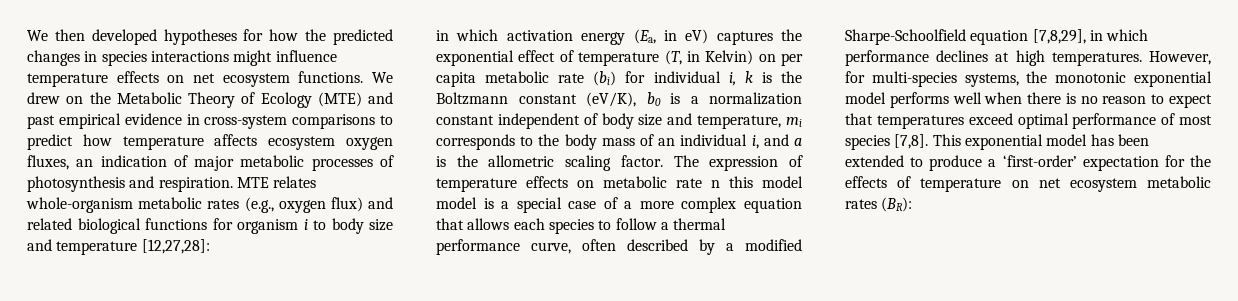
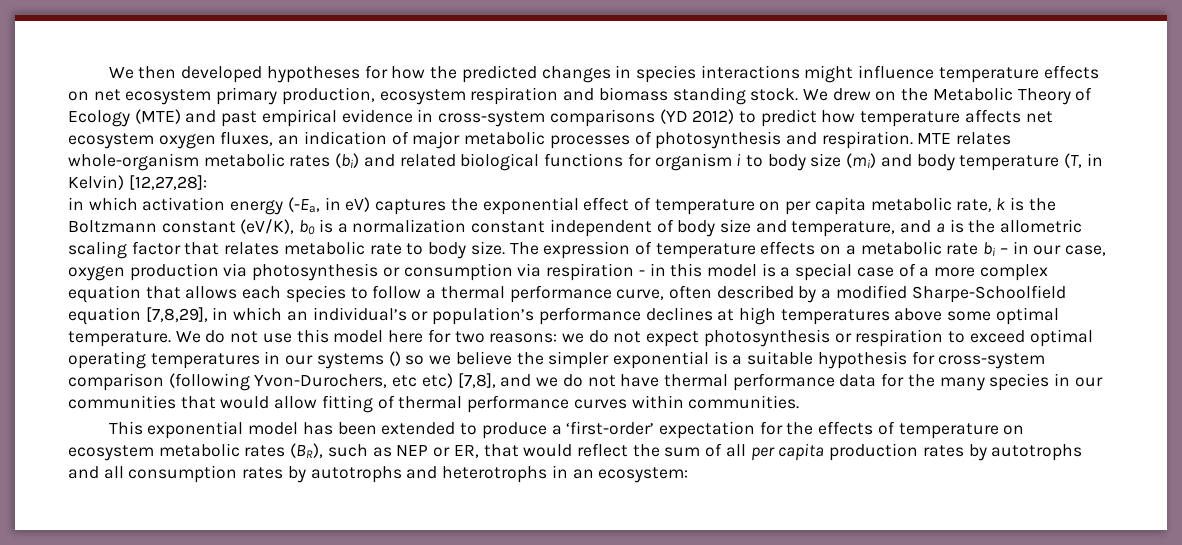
[298,71,364,83] functions. -> [216,87,799,105] primary production, ecosystem respiration and biomass standing stock.
(376, 121) none -> [659,109,735,124] (YD 2012)
(258, 140) none -> [1025,111,1053,123] net
[244,197,363,213] (e.g., oxygen flux) -> [335,153,360,168] (bi)
[27,239,138,255] and temperature -> [846,153,1103,171] [68,175,124,190] (mi) and body temperature (T, in Kelvin)
[633,29,656,44] (Ea, -> [287,197,320,213] (-Ea,
[664,50,754,65] (T, in Kelvin) -> (755, 207) none
[558,71,736,86] rate (bi) for individual i, -> [956,199,992,212] rate,
[786,117,802,127] [436,134,759,150] mi corresponds to the body mass of an individual i, -> (896, 229) none
[620,155,663,167] factor. -> [131,241,505,259] factor that relates metabolic rate to body size.
[603,176,803,188] [436,197,477,209] metabolic rate n this model model -> [845,241,1106,256] [68,263,757,281] a metabolic rate bi – in our case, oxygen production via photosynthesis or consumption via respiration - in this model
[845,50,1211,66] [845,71,1212,87] [845,92,1212,108] [845,113,1212,129] [845,134,929,150] performance declines at high temperatures. However, for multi-species systems, the monotonic exponential model performs well when there is no reason to expect that temperatures exceed optimal performance of most species [7,8]. -> [286,307,1059,325] [68,329,1093,347] [68,351,1046,369] [68,373,1103,391] [68,395,800,413] an individual’s or population’s performance declines at high temperatures above some optimal temperature. We do not use this model here for two reasons: we do not expect photosynthesis or respiration to exceed optimal operating temperatures in our systems () so we believe the simpler exponential is a suitable hypothesis for cross-system comparison (following Yvon-Durochers, etc etc) [7,8], and we do not have thermal performance data for the many species in our communities that would allow fitting of thermal performance curves within communities. //
[1038,178,1061,188] net -> (1025, 430) none
[881,197,913,212] (BR): -> [290,443,1083,461] [68,465,689,483] (BR), such as NEP or ER, that would reflect the sum of all per capita production rates by autotrophs and all consumption rates by autotrophs and heterotrophs in an ecosystem:

